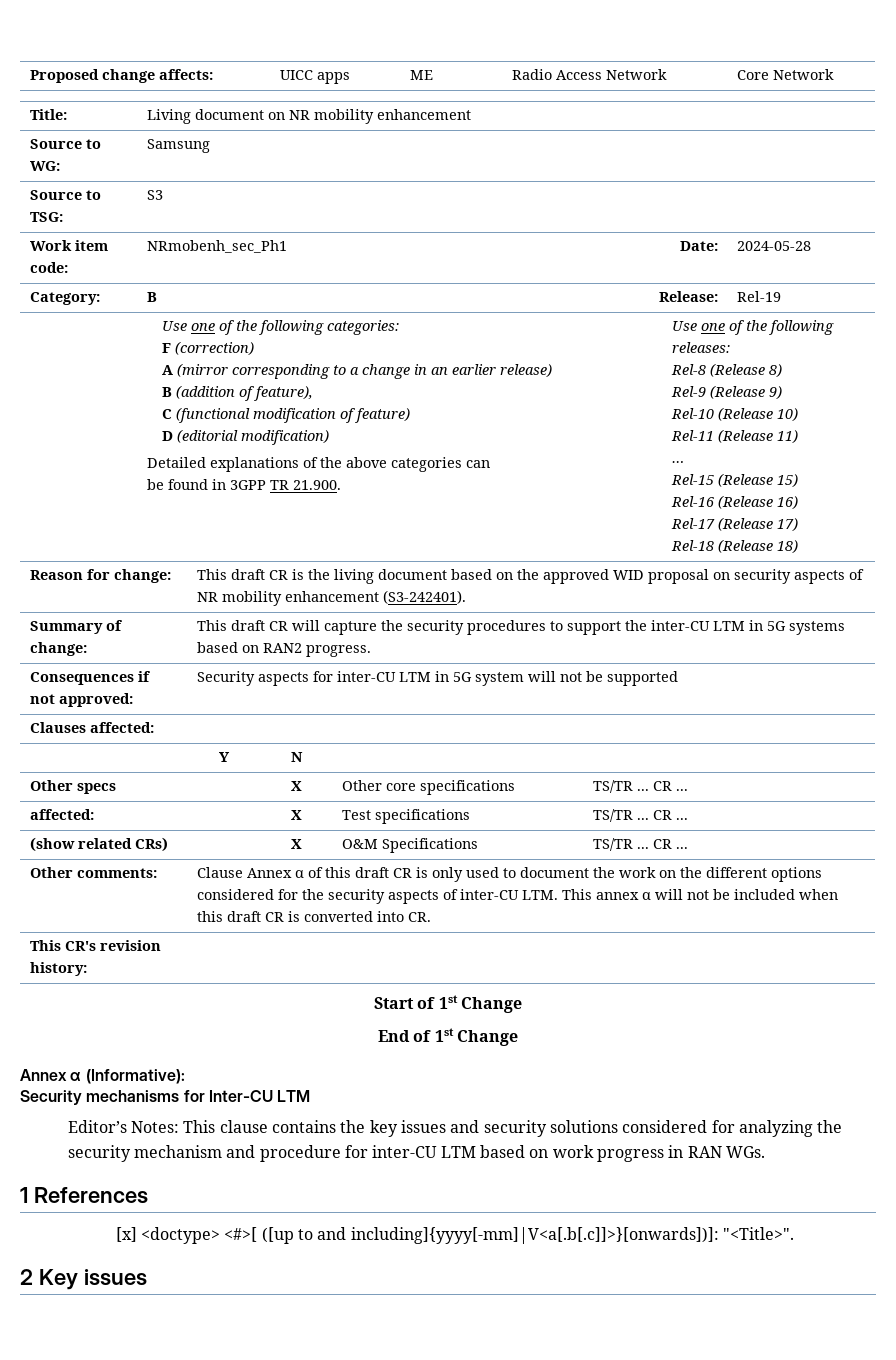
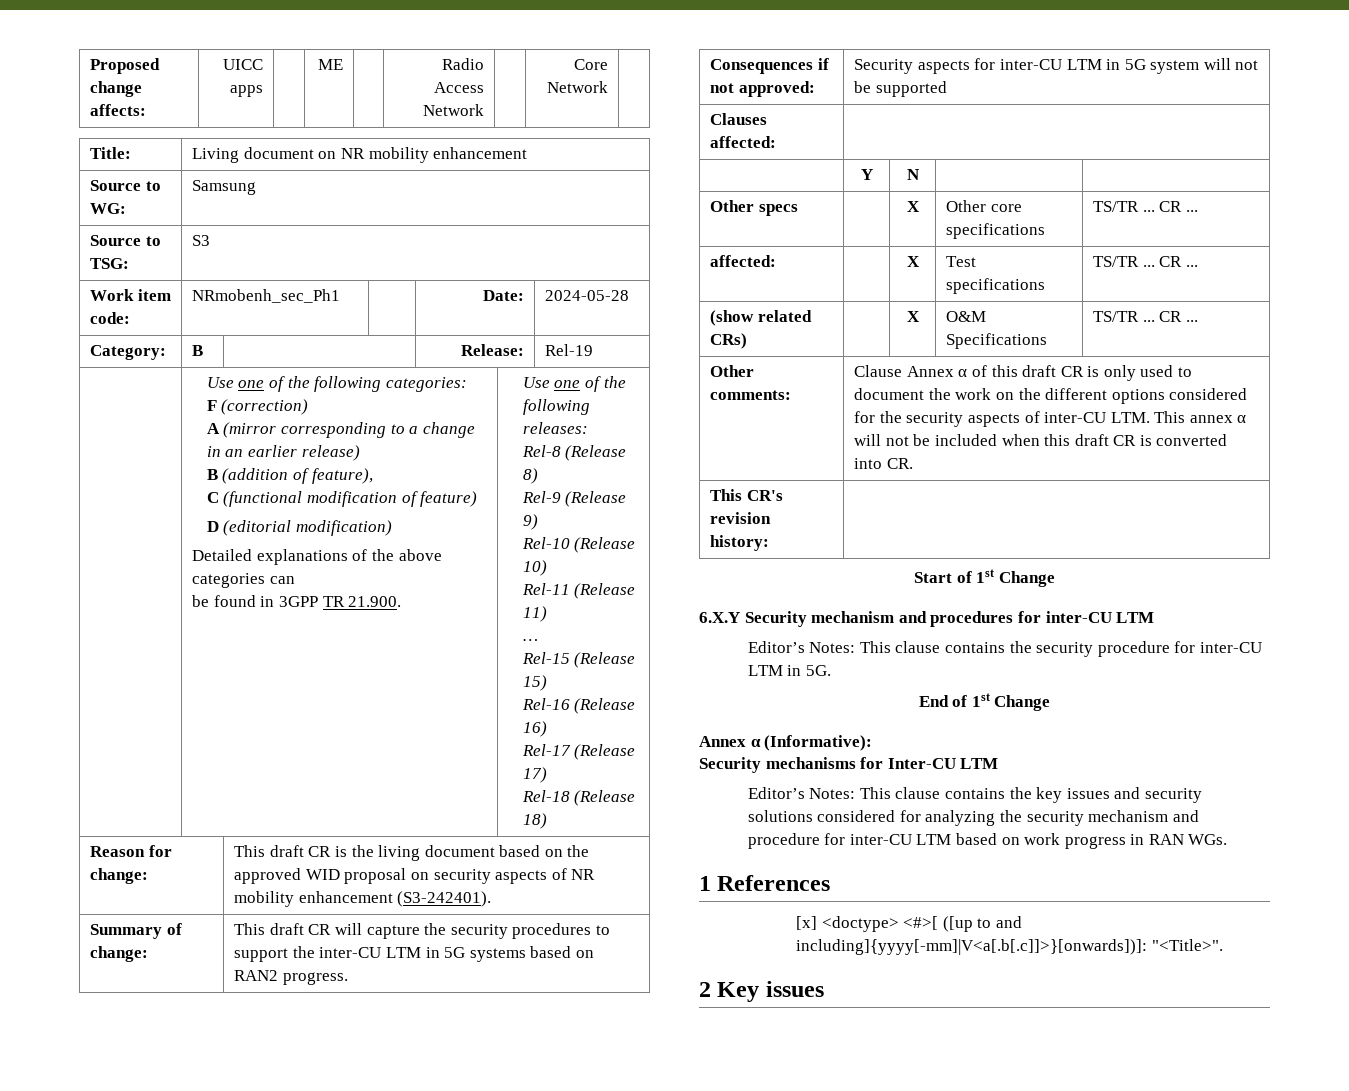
(522, 1005) none -> [699,611,1155,627] [747,641,1262,657] [747,665,831,676] // 6.X.Y Security mechanism and procedures for inter-CU LTM // Editor’s Notes: This clause contains the security procedure for inter-CU LTM in 5G.

